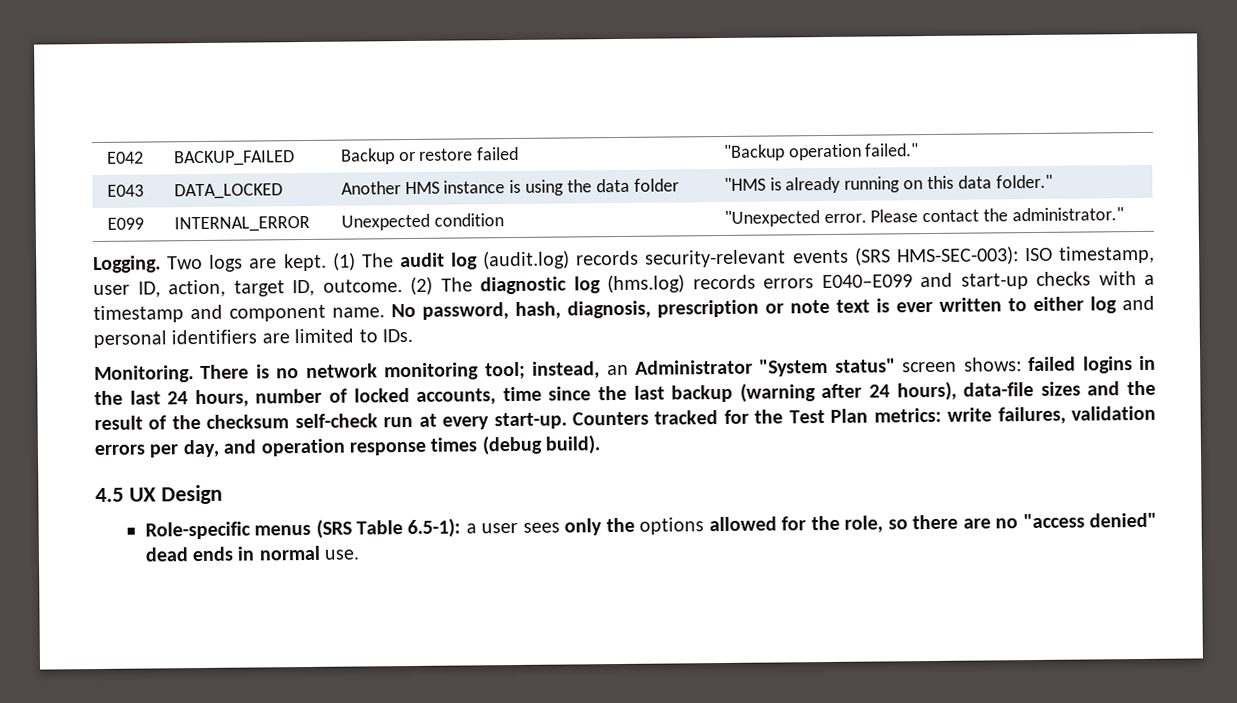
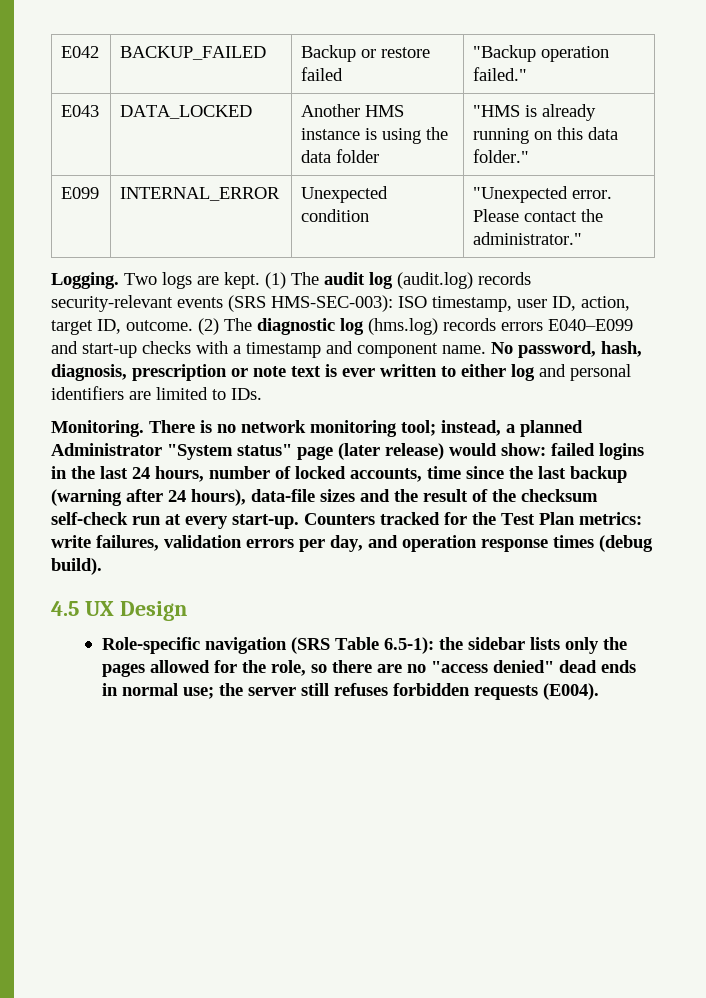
[606,364,629,376] an -> [506,420,583,437] a planned
[902,357,1022,373] screen shows: -> [297,443,546,460] page (later release) would show:
[254,524,312,536] menus -> [205,637,288,654] navigation
[465,522,560,534] a user sees -> [439,637,561,650] the sidebar lists
[639,517,705,535] options -> [102,663,146,677] pages
[324,549,360,560] use. -> [183,683,600,700] use; the server still refuses forbidden requests (E004).

